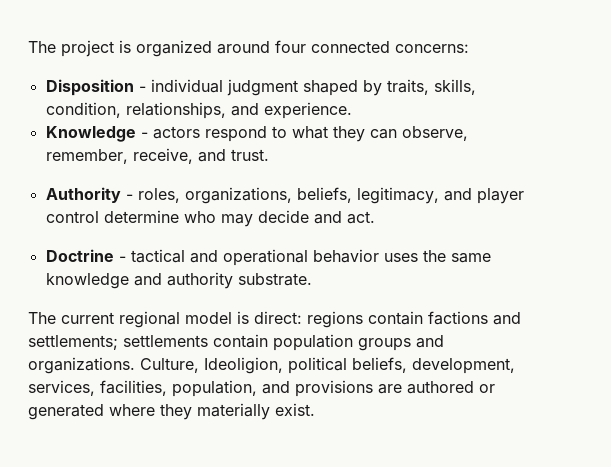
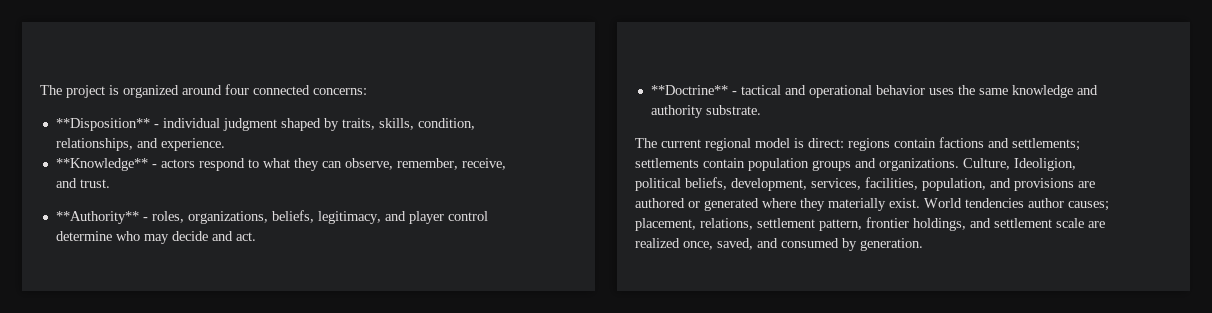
[45,79,134,96] Disposition -> [55,118,150,131] **Disposition**
[45,126,136,142] Knowledge -> [55,158,148,171] **Knowledge**
[45,187,121,203] Authority -> [55,211,139,224] **Authority**
[45,249,114,262] Doctrine -> [650,85,728,95] **Doctrine**
(315, 409) none -> [924,198,1109,211] [635,217,1105,231] [635,238,923,251] World tendencies author causes; placement, relations, settlement pattern, frontier holdings, and settlement scale are realized once, saved, and consumed by generation.

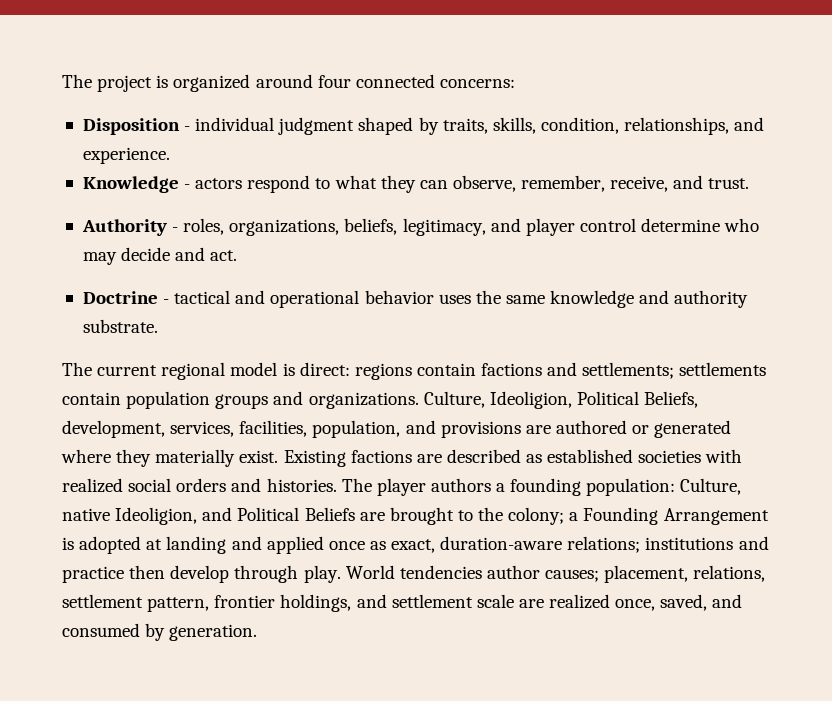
[55,118,150,131] **Disposition** -> [82,118,180,135] Disposition
[55,158,148,171] **Knowledge** -> [82,176,179,193] Knowledge
[55,211,139,224] **Authority** -> [81,219,167,236] Authority
[650,85,728,95] **Doctrine** -> [82,291,158,304] Doctrine
[635,177,727,191] political beliefs, -> [576,391,699,408] Political Beliefs,
(920, 203) none -> [283,449,743,467] [62,478,742,496] [62,507,769,525] [62,536,769,554] [62,565,341,583] Existing factions are described as established societies with realized social orders and histories. The player authors a founding population: Culture, native Ideoligion, and Political Beliefs are brought to the colony; a Founding Arrangement is adopted at landing and applied once as exact, duration-aware relations; institutions and practice then develop through play.

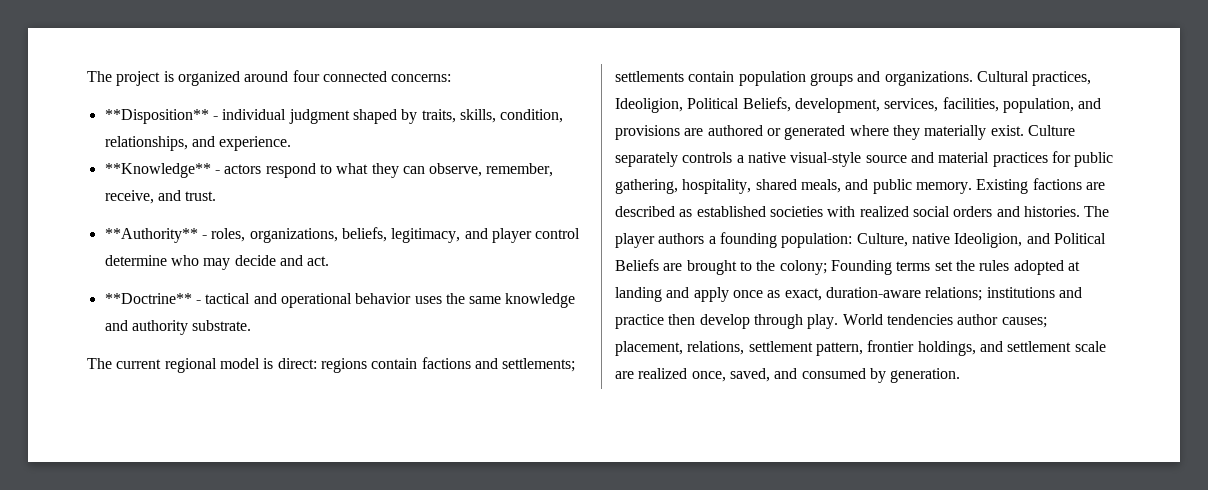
[82,118,180,135] Disposition -> [104,109,209,124] **Disposition**
[82,176,179,193] Knowledge -> [104,163,211,178] **Knowledge**
[81,219,167,236] Authority -> [104,228,198,243] **Authority**
[82,291,158,304] Doctrine -> [104,293,192,304] **Doctrine**
[423,391,485,408] Culture, -> [976,71,1092,86] Cultural practices,
(279, 456) none -> [1027,125,1075,136] [615,151,1114,167] [615,179,972,194] Culture separately controls a native visual-style source and material practices for public gathering, hospitality, shared meals, and public memory.
[569,507,769,525] [62,537,74,550] a Founding Arrangement is -> [830,260,1010,275] Founding terms set the rules
[266,536,324,554] applied -> [693,287,729,302] apply

